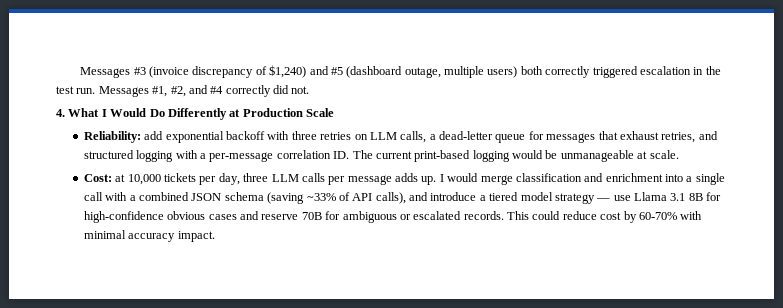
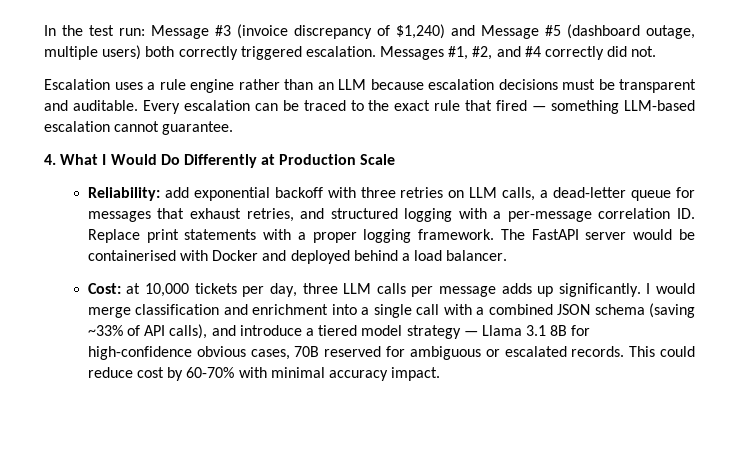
[80,67,131,78] Messages -> [44,25,209,39] In the test run: Message
(329, 70) none -> [481,25,539,39] Message
[639,66,721,75] [56,86,96,94] escalation in the test run. -> [305,46,376,57] escalation.
(310, 90) none -> [44,79,696,93] [44,100,695,114] [44,121,234,135] // Escalation uses a rule engine rather than an LLM because escalation decisions must be transparent and auditable. Every escalation can be traced to the exact rule that fired — something LLM-based escalation cannot guarantee.
[352,150,679,162] The current print-based logging would be unmanageable at scale. -> [87,229,695,243] [87,250,508,264] Replace print statements with a proper logging framework. The FastAPI server would be containerised with Docker and deployed behind a load balancer.
[421,176,437,185] up. -> [537,283,641,297] up significantly.
[613,195,631,201] use -> (478, 333) none
[208,211,322,220] cases and reserve 70B -> [250,346,382,360] cases, 70B reserved

